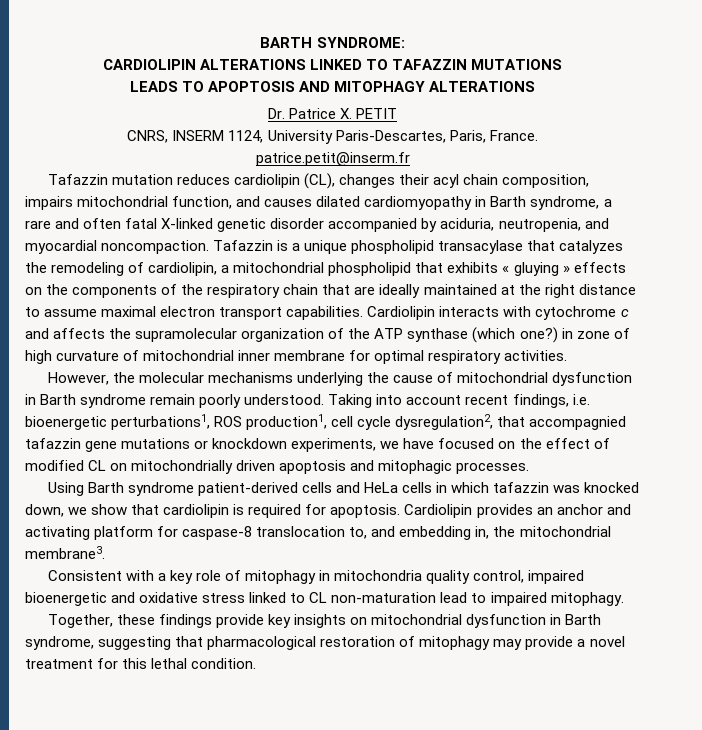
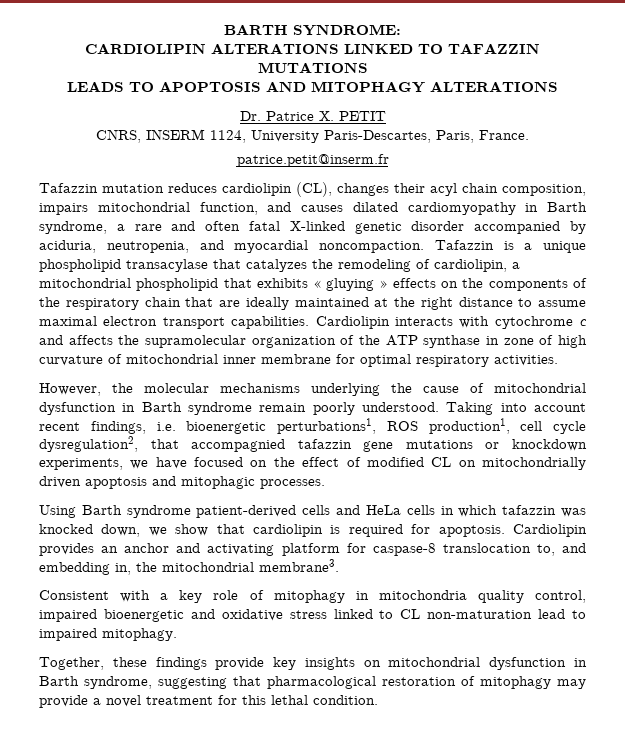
[472,327,558,343] (which one?) -> (481, 341) none

